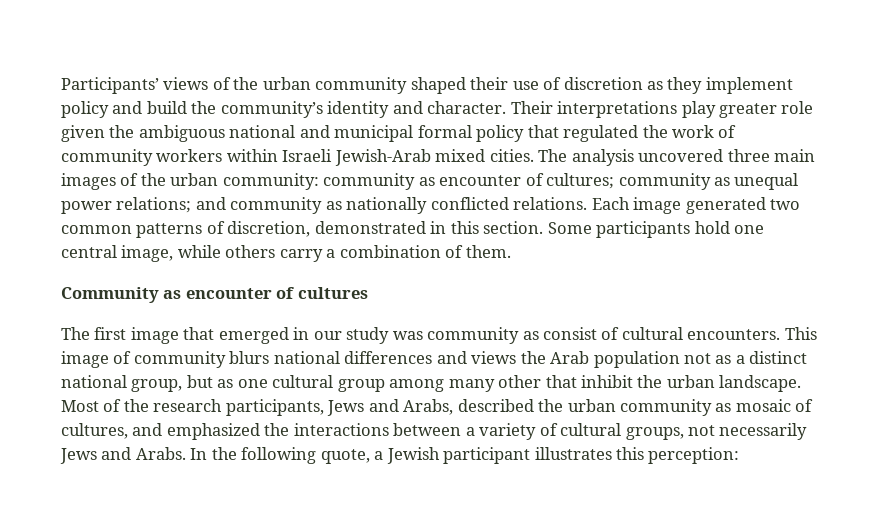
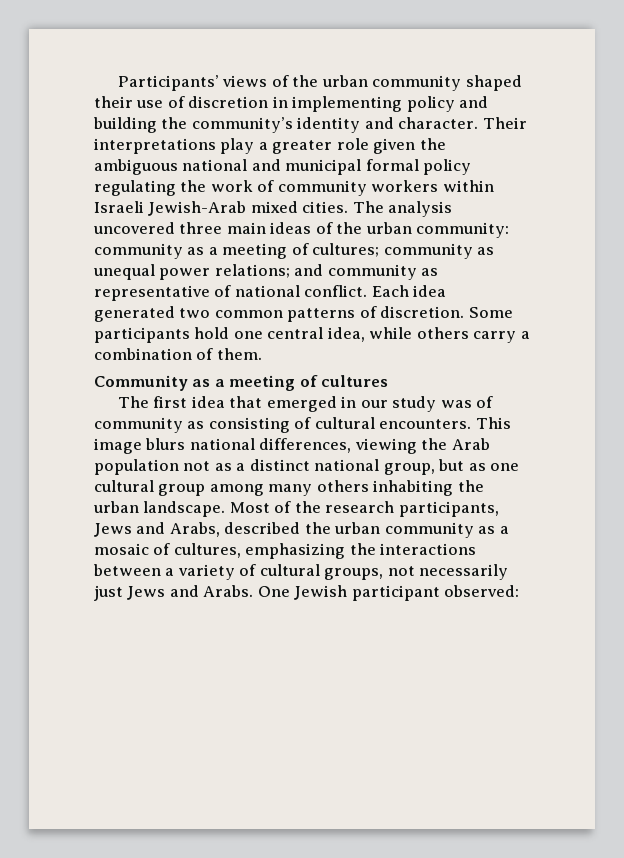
[647,77,793,94] as they implement -> [272,96,403,112] in implementing
[146,101,187,114] build -> [93,117,157,133] building
(716, 109) none -> [258,142,268,150] a
[527,125,639,142] that regulated -> [94,180,176,196] regulating
[61,173,116,190] images -> [270,222,312,234] ideas
[439,175,522,186] encounter -> [208,243,288,259] a meeting
[346,197,682,214] nationally conflicted relations. Each image -> [94,285,447,301] representative of national conflict. Each idea
[227,221,544,237] discretion, demonstrated in this section. -> [380,306,465,318] discretion.
[121,245,174,262] image, -> [327,327,365,342] idea,
[185,288,272,299] encounter -> [214,375,296,391] a meeting
[130,327,179,344] image -> [191,396,225,408] idea
[427,327,598,344] community as consist -> [476,396,494,408] [94,417,290,433] of community as consisting
[113,351,517,368] of community blurs national differences and views -> [145,438,417,454] blurs national differences, viewing
[498,375,634,388] other that inhibit -> [316,480,454,496] others inhabiting
(732, 407) none -> [499,526,509,534] a
[132,423,260,440] and emphasized -> [245,543,346,559] emphasizing
(808, 431) none -> [94,585,123,601] just
[190,447,740,464] In the following quote, a Jewish participant illustrates this perception: -> [257,585,520,601] One Jewish participant observed:

